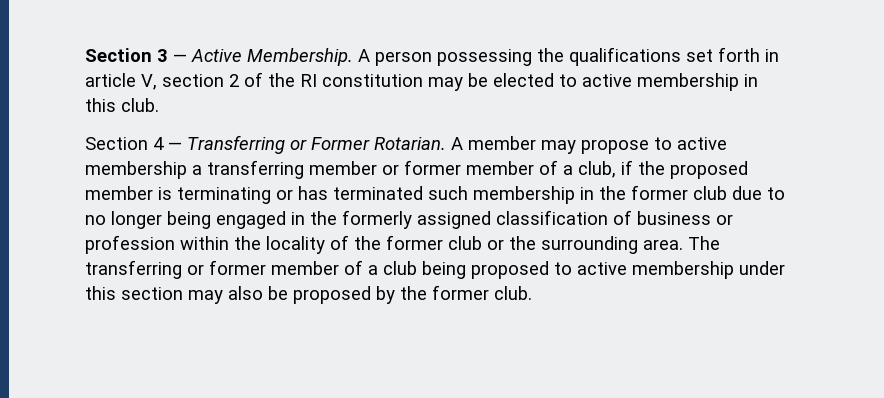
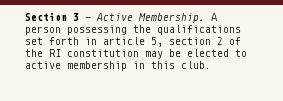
[141,74,157,90] V, -> [151,37,163,47] 5,
[85,135,727,154] [85,160,748,179] [85,185,785,204] [85,210,733,229] [85,235,720,254] [85,260,785,279] [85,285,532,304] // Section 4 — Transferring or Former Rotarian. A member may propose to active membership a transferring member or former member of a club, if the proposed member is terminating or has terminated such membership in the former club due to no longer being engaged in the formerly assigned classification of business or profession within the locality of the former club or the surrounding area. The transferring or former member of a club being proposed to active membership under this section may also be proposed by the former club. -> (211, 65) none

